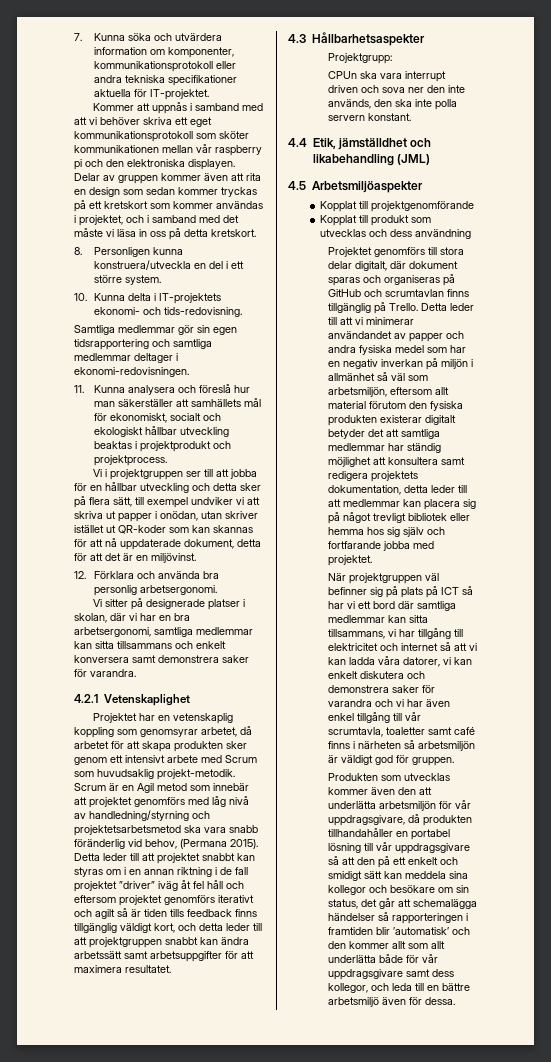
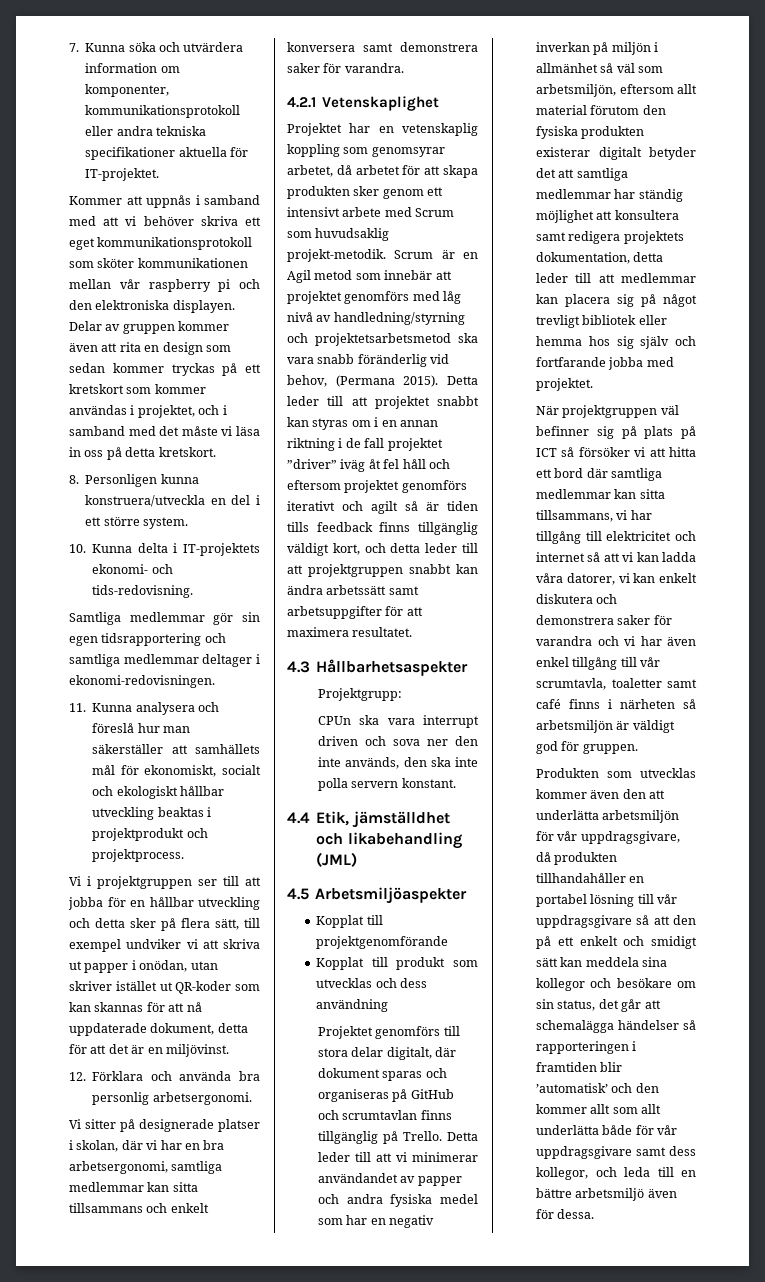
[327,601,355,609] har vi -> [578,447,696,457] försöker vi att hitta

